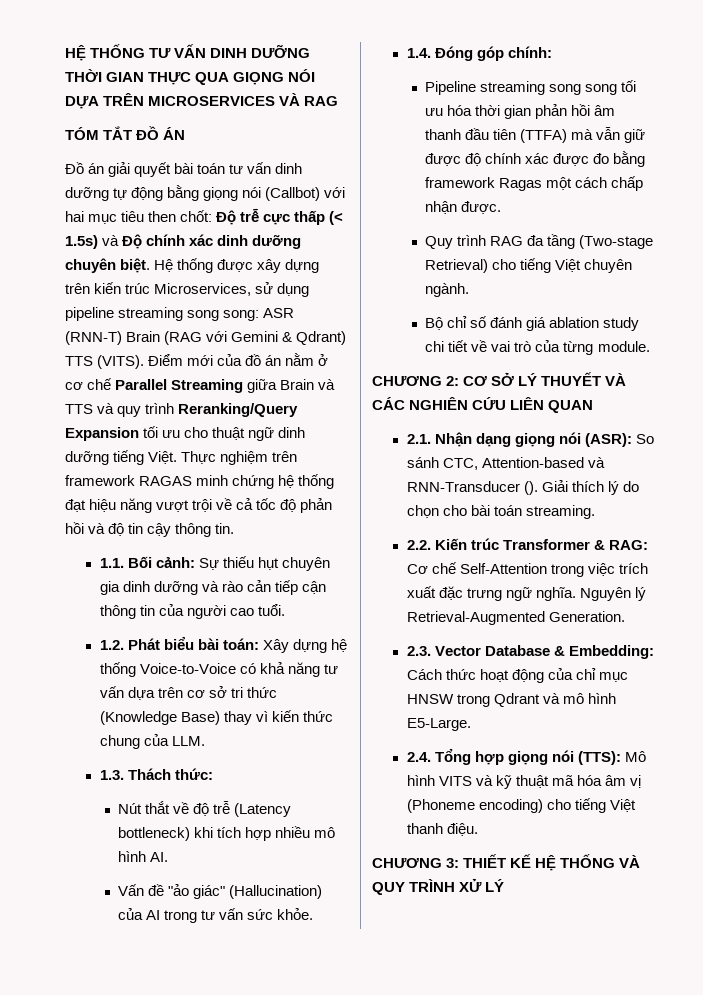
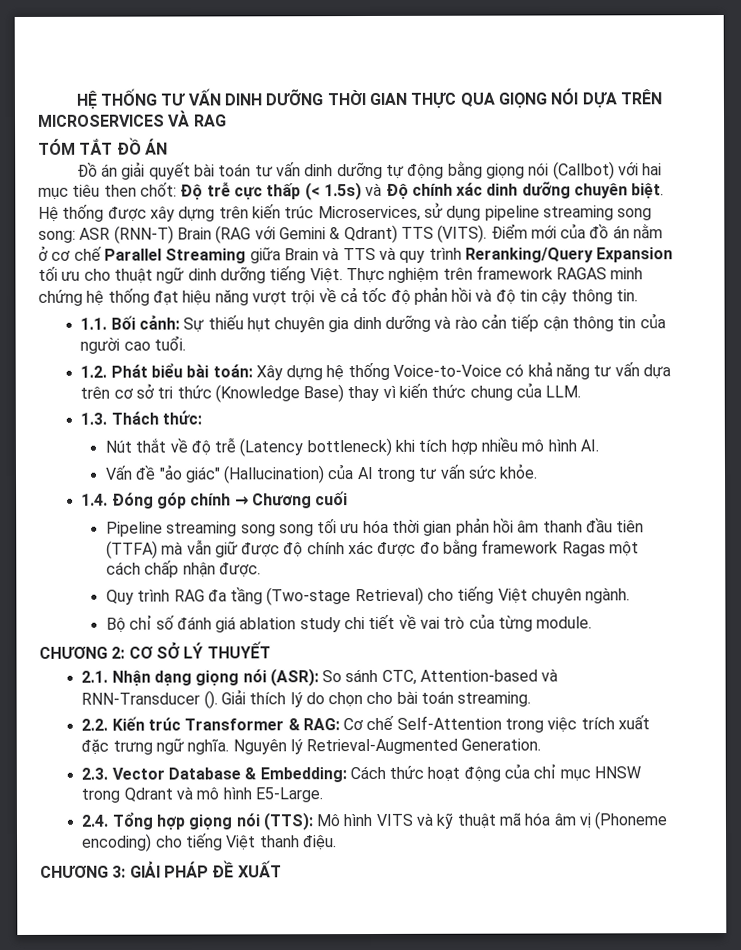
[507,46,552,58] chính: -> [190,491,349,509] chính → Chương cuối
[605,373,627,386] [372,397,594,413] VÀ CÁC NGHIÊN CỨU LIÊN QUAN -> (271, 650) none
[463,854,641,871] [372,878,505,895] THIẾT KẾ HỆ THỐNG VÀ QUY TRÌNH XỬ LÝ -> [129,860,282,878] GIẢI PHÁP ĐỀ XUẤT

